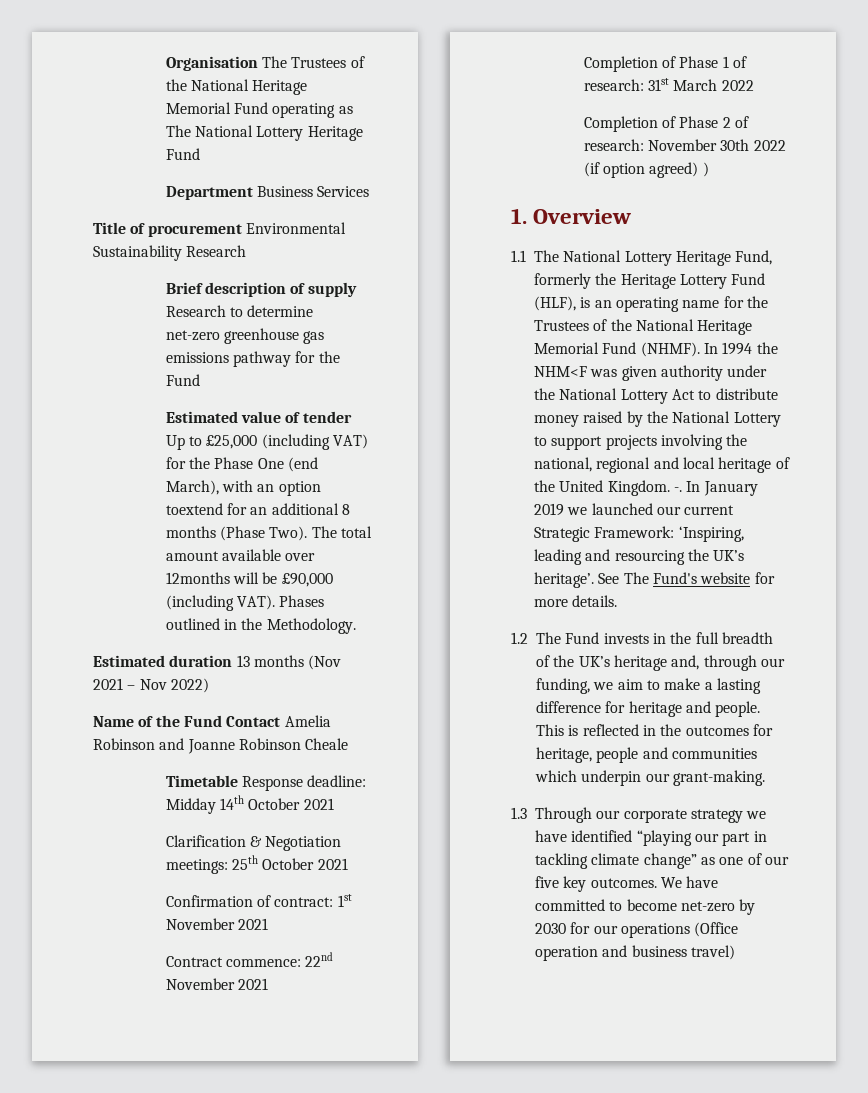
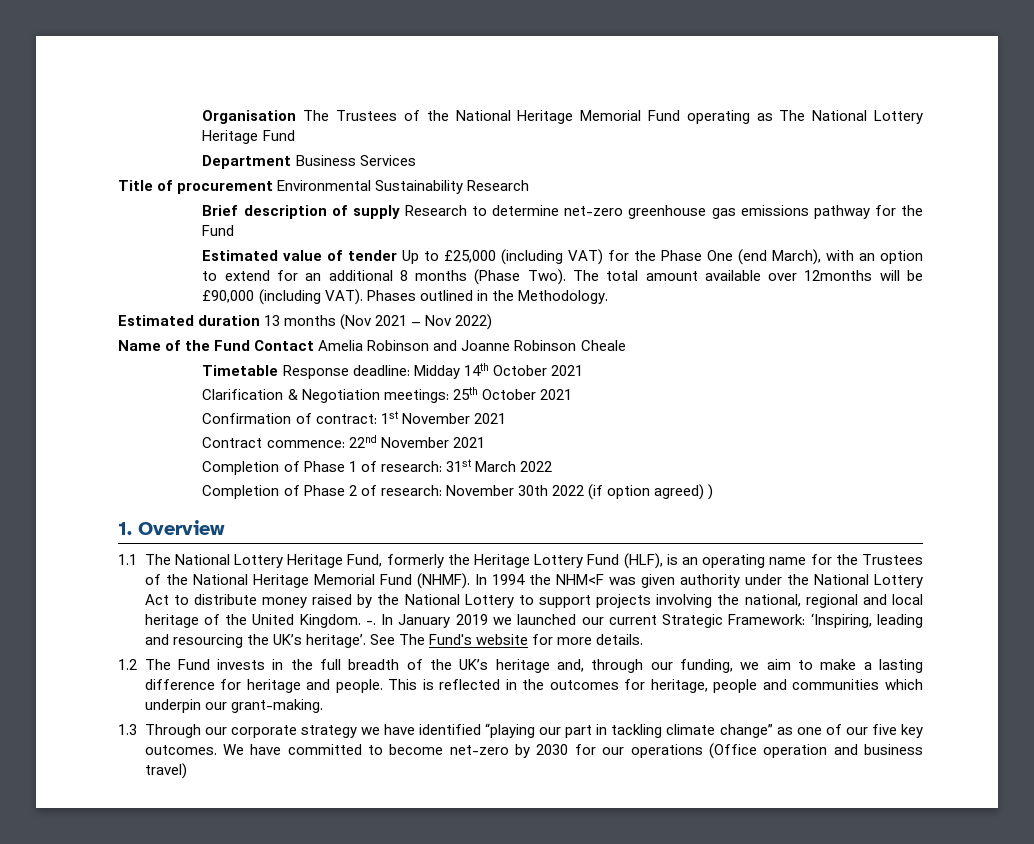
[165,503,223,515] toextend -> [202,270,270,281] to extend

